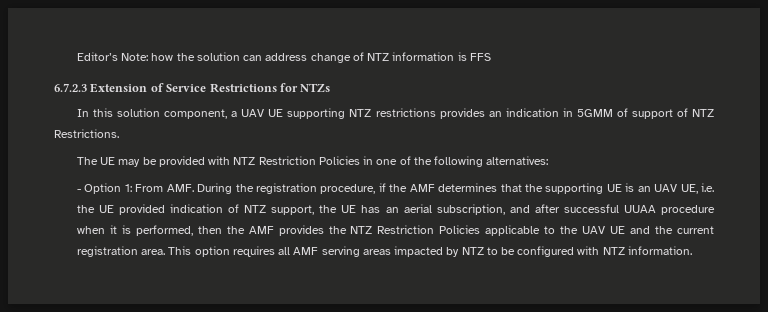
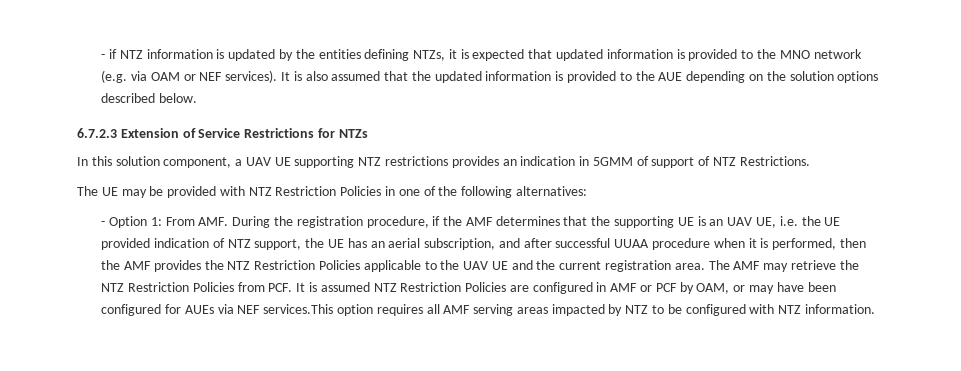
[76,52,491,63] Editor’s Note: how the solution can address change of NTZ information is FFS -> [101,49,862,61] [101,70,879,83] [101,93,198,103] - if NTZ information is updated by the entities defining NTZs, it is expected that updated information is provided to the MNO network (e.g. via OAM or NEF services). It is also assumed that the updated information is provided to the AUE depending on the solution options described below.
[168,246,192,255] This -> [708,260,859,272] [101,282,836,294] [101,304,334,316] The AMF may retrieve the NTZ Restriction Policies from PCF. It is assumed NTZ Restriction Policies are configured in AMF or PCF by OAM, or may have been configured for AUEs via NEF services.This

